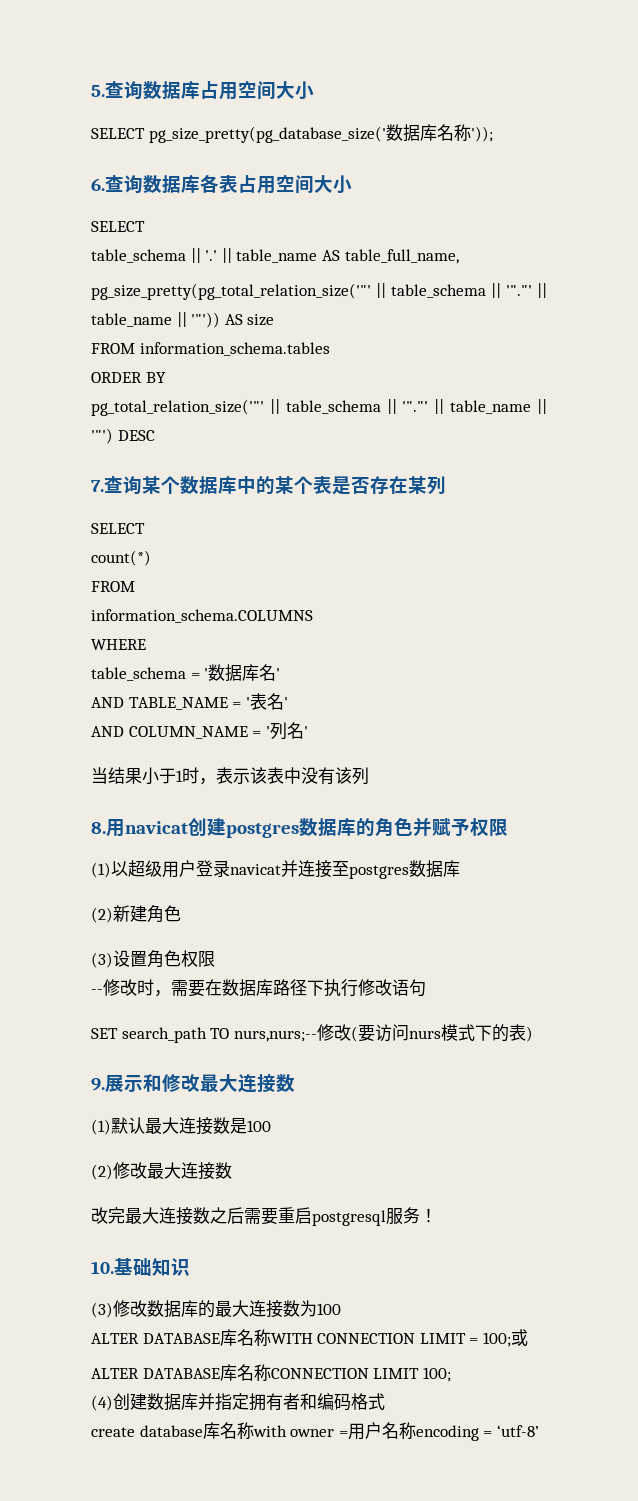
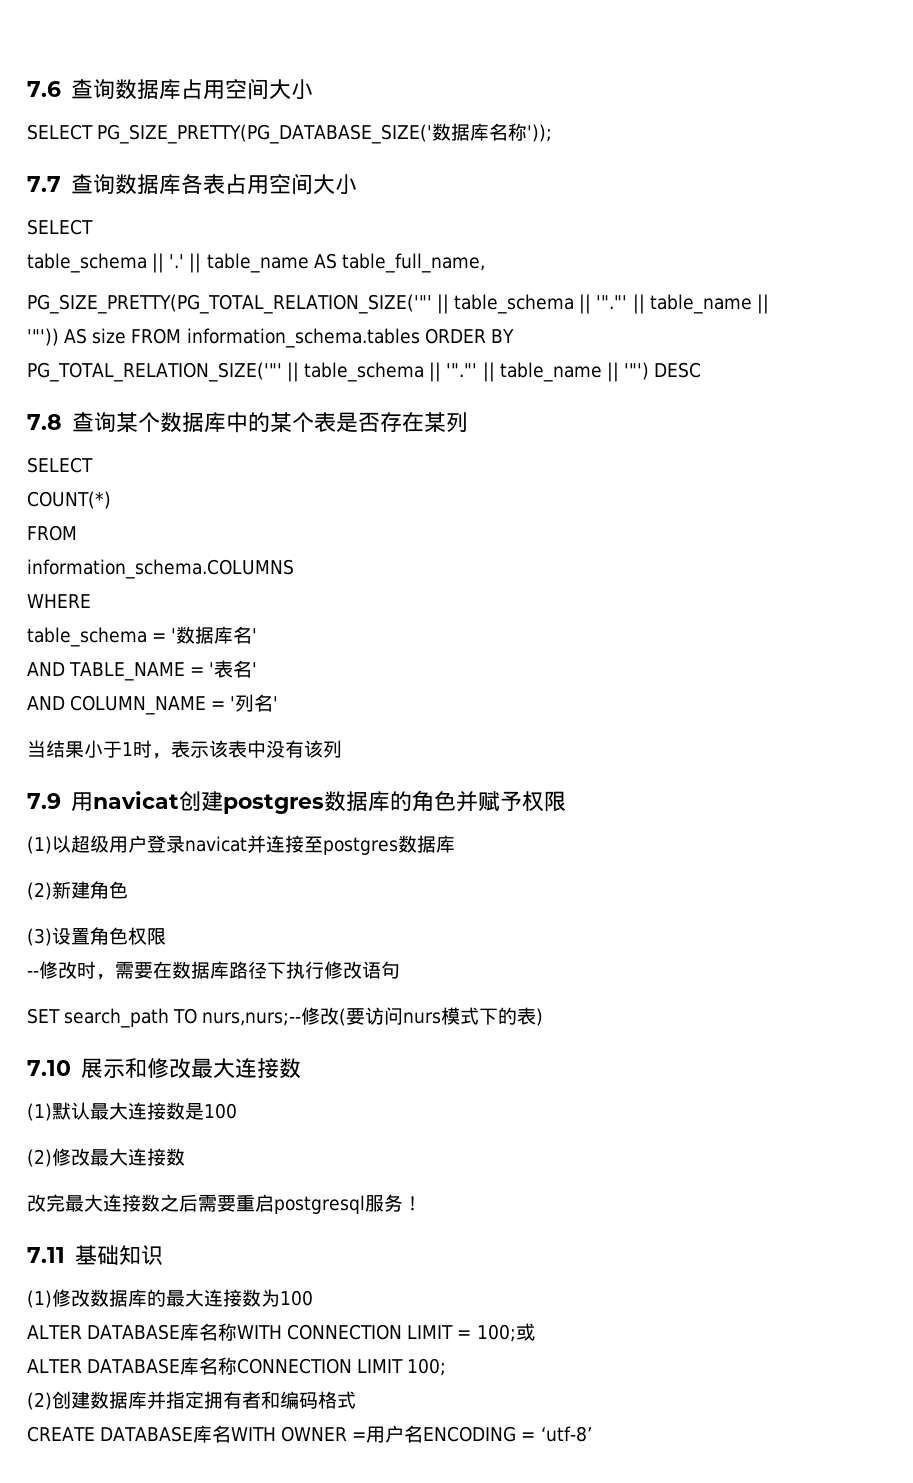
[91,85,105,97] 5. -> [27,81,61,97] 7.6
[148,126,386,143] pg_size_pretty(pg_database_size(' -> [97,124,433,144] PG_SIZE_PRETTY(PG_DATABASE_SIZE('
[91,178,105,191] 6. -> [27,176,61,192] 7.7
[91,283,547,300] [91,312,187,327] pg_size_pretty(pg_total_relation_size('"' || table_schema || '"."' || table_name || -> [27,294,769,314] PG_SIZE_PRETTY(PG_TOTAL_RELATION_SIZE('"' || table_schema || '"."' || table_name || //
(275, 320) // -> (127, 336) none
(330, 349) // -> (420, 338) none
[91,399,264,416] pg_total_relation_size('"' -> [27,362,282,382] PG_TOTAL_RELATION_SIZE('"'
[91,480,104,492] 7. -> [27,414,62,430] 7.8
[91,550,151,566] count(*) -> [27,491,111,509] COUNT(*)
[91,822,106,834] 8. -> [27,793,61,809] 7.9
[91,1078,105,1091] 9. -> [27,1060,71,1076] 7.10
[91,1261,114,1274] 10. -> [27,1247,65,1263] 7.11
[91,1302,113,1318] (3) -> [27,1290,52,1308] (1)
[91,1395,113,1411] (4) -> [27,1392,52,1410] (2)
[91,1422,335,1439] create database库名称with owner -> [27,1425,348,1443] CREATE DATABASE库名WITH OWNER
[398,1422,479,1441] 称encoding -> [423,1426,517,1442] ENCODING

